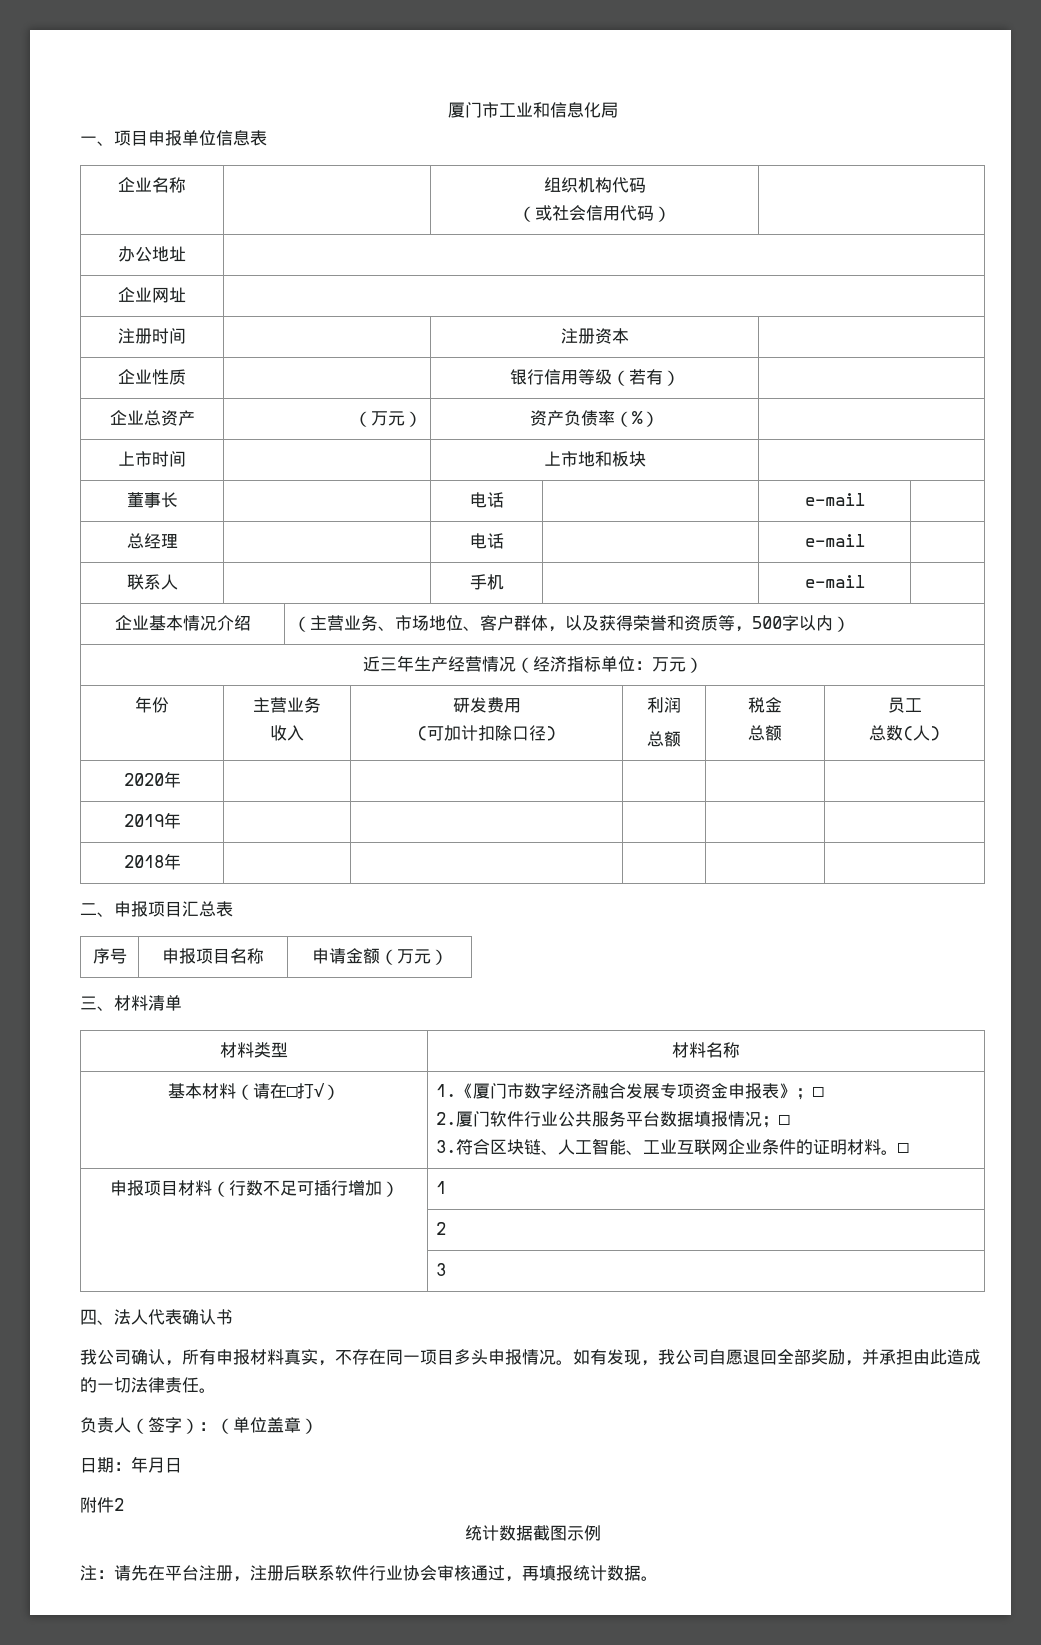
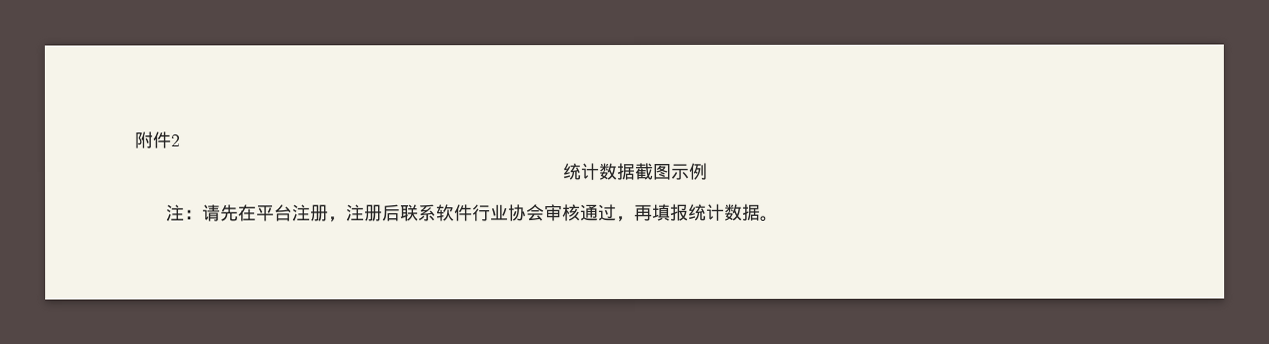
[447,102,618,118] [80,130,267,146] [118,177,186,193] [543,177,646,193] [518,205,671,222] [118,246,186,262] [118,287,186,303] [118,328,186,344] [560,328,629,344] [118,369,186,385] [509,369,680,386] [109,410,195,426] [354,411,423,427] [530,410,659,427] [118,451,186,467] [543,451,646,467] [126,492,178,508] [469,492,504,508] [804,493,865,506] [126,533,178,549] [469,533,504,549] [804,534,865,547] [126,574,178,590] [469,574,504,590] [804,575,865,588] [114,615,251,631] [292,615,850,632] [362,655,703,673] [135,696,169,713] [253,697,321,713] [270,725,304,741] [452,697,521,713] [417,725,556,741] [647,697,681,713] [647,731,681,747] [748,697,782,713] [748,725,782,741] [887,697,922,713] [869,725,940,741] [123,771,181,788] [123,812,181,829] [123,853,181,870] [80,901,233,917] [92,948,127,964] [162,948,264,964] [311,948,448,965] [80,995,182,1011] [220,1042,288,1058] [672,1042,741,1058] [168,1083,340,1100] [435,1083,824,1100] [435,1111,790,1128] [435,1138,909,1155] [109,1180,399,1197] [435,1181,446,1194] [435,1222,446,1235] [435,1263,446,1276] [80,1309,233,1325] [80,1349,981,1366] [80,1377,216,1393] [80,1417,318,1434] [80,1456,182,1473] 厦门市工业和信息化局 // 一、项目申报单位信息表 // 企业名称 | | 组织机构代码 // （或社会信用代码） | // 办公地址 | // 企业网址 | // 注册时间 | | 注册资本 | // 企业性质 | | 银行信用等级（若有） | // 企业总资产 | （万元） | 资产负债率（%） | // 上市时间 | | 上市地和板块 | // 董事长 | | 电话 | | e-mail | // 总经理 | | 电话 | | e-mail | // 联系人 | | 手机 | | e-mail | // 企业基本情况介绍 | （主营业务、市场地位、客户群体，以及获得荣誉和资质等，500字以内） // 近三年生产经营情况（经济指标单位：万元） // 年份 | 主营业务 // 收入 | 研发费用 // (可加计扣除口径) | 利润 // 总额 | 税金 // 总额 | 员工 // 总数(人) // 2020年 | | | | | // 2019年 | | | | | // 2018年 | | | | | // 二、申报项目汇总表 // 序号 | 申报项目名称 | 申请金额（万元） // 三、材料清单 // 材料类型 | 材料名称 // 基本材料（请在□打√） | 1.《厦门市数字经济融合发展专项资金申报表》；□ // 2.厦门软件行业公共服务平台数据填报情况；□ // 3.符合区块链、人工智能、工业互联网企业条件的证明材料。□ // 申报项目材料（行数不足可插行增加） | 1 // | 2 // | 3 // 四、法人代表确认书 // 我公司确认，所有申报材料真实，不存在同一项目多头申报情况。如有发现，我公司自愿退回全部奖励，并承担由此造成的一切法律责任。 // 负责人（签字）：（单位盖章） // 日期：年月日 // -> (134, 140) none

